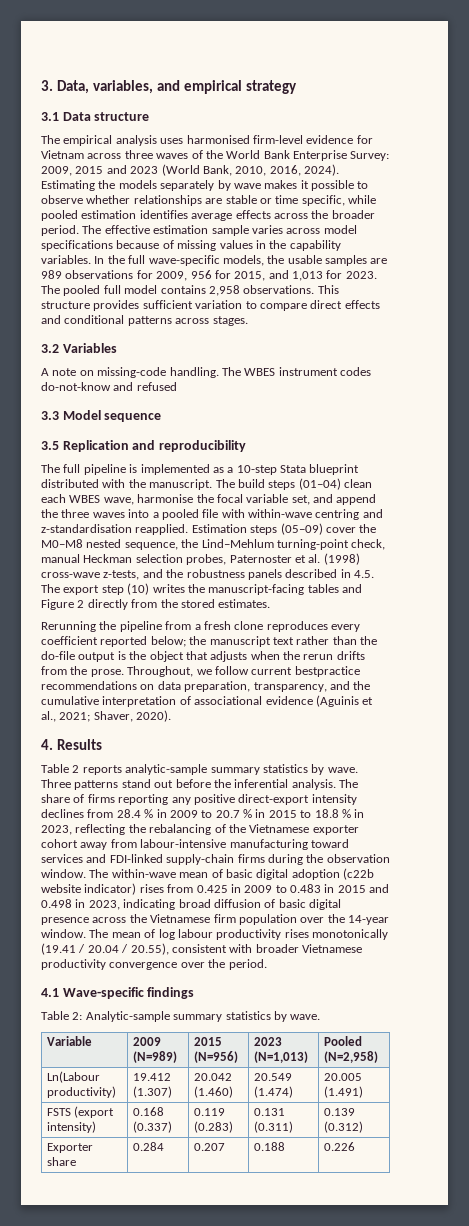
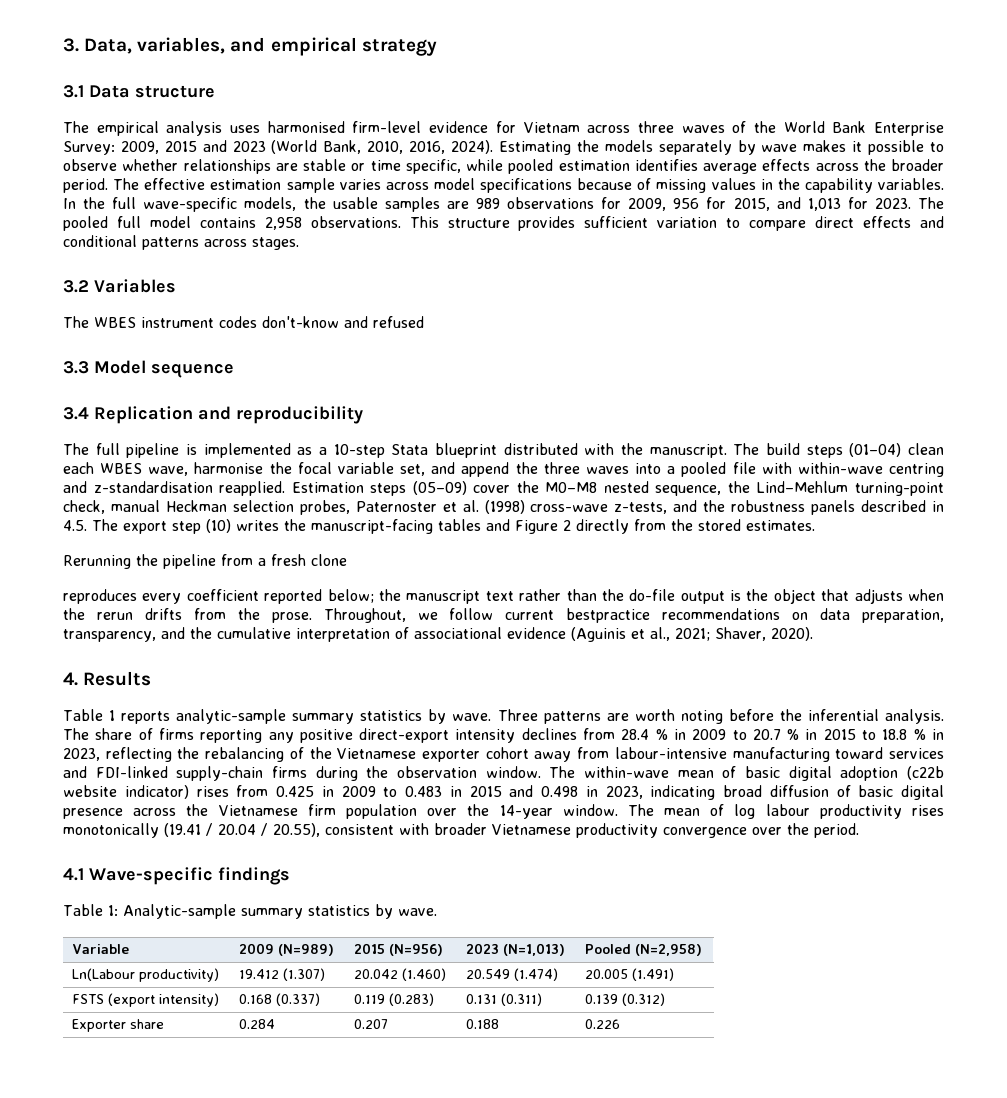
[41,367,219,378] A note on missing-code handling. -> (176, 286) none
[41,382,111,391] do-not-know -> [262,316,339,328] don't-know
[41,441,59,450] 3.5 -> [63,407,89,420] 3.4
(264, 625) none -> (347, 560) //
[72,765,80,773] 2 -> [109,710,116,721] 1
[121,779,174,788] stand out -> [606,709,723,724] are worth noting
[72,1012,83,1020] 2: -> [107,905,118,916] 1:

